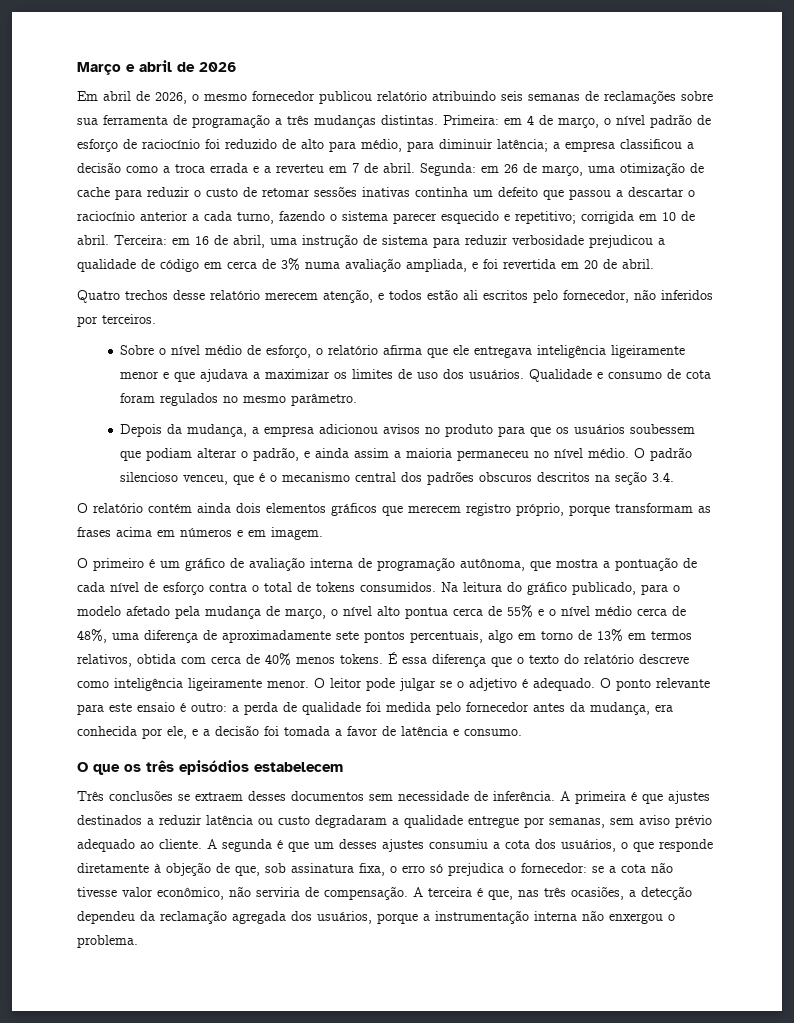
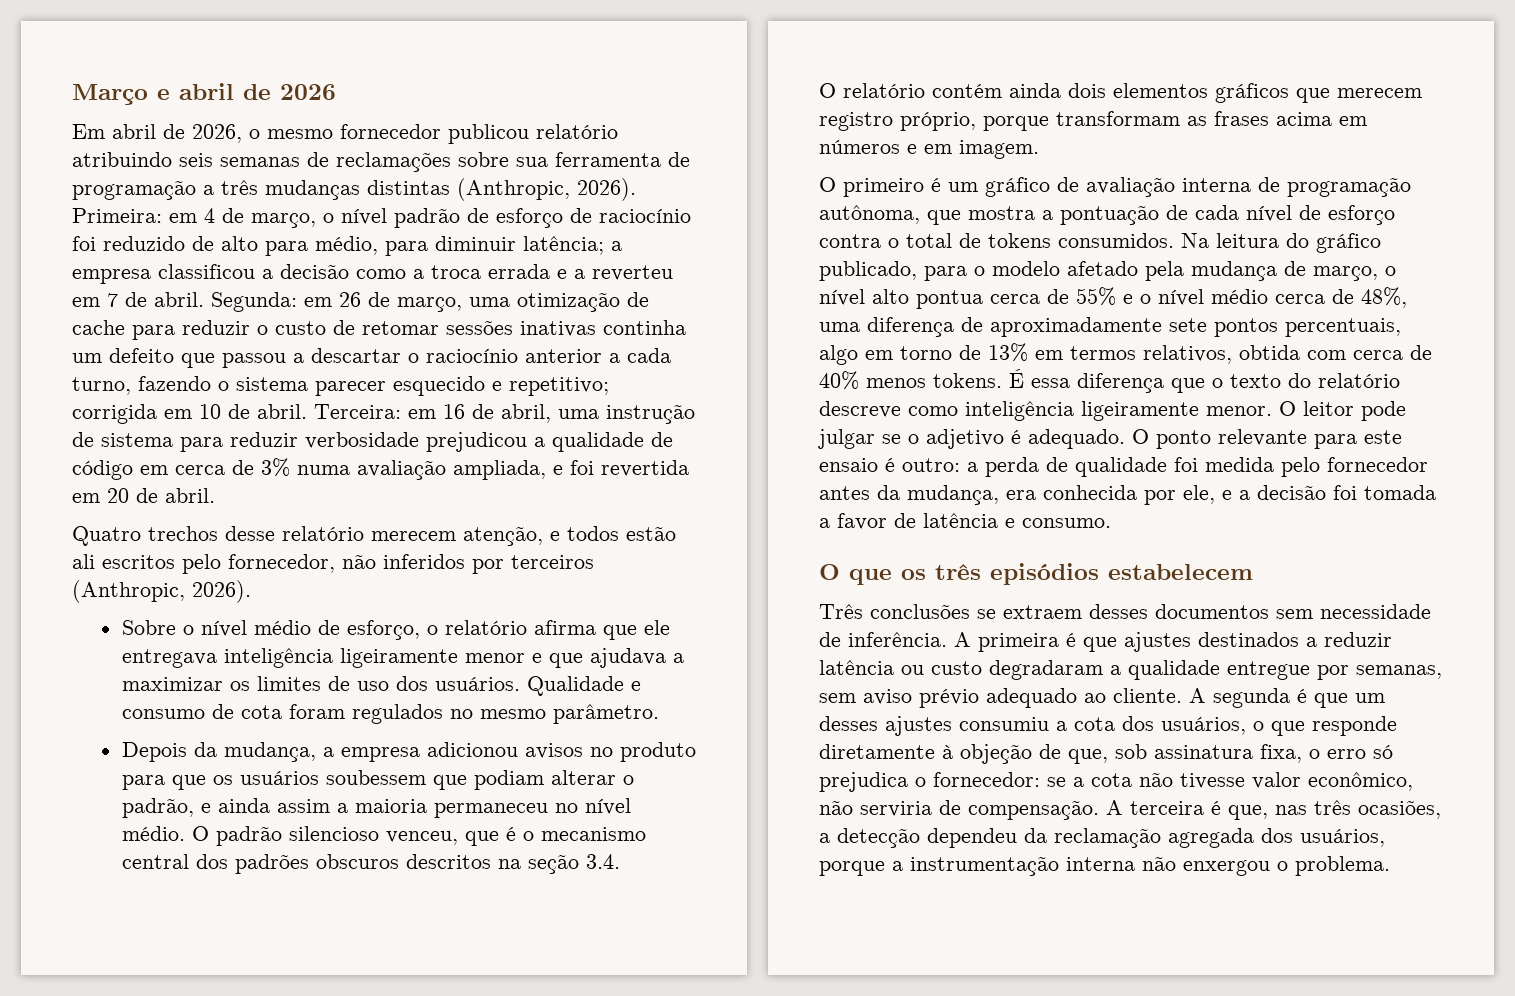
[381,115,438,125] distintas. -> [367,178,636,201] distintas (Anthropic, 2026).
[102,314,156,324] terceiros. -> [511,555,594,569] [72,580,251,603] terceiros (Anthropic, 2026).

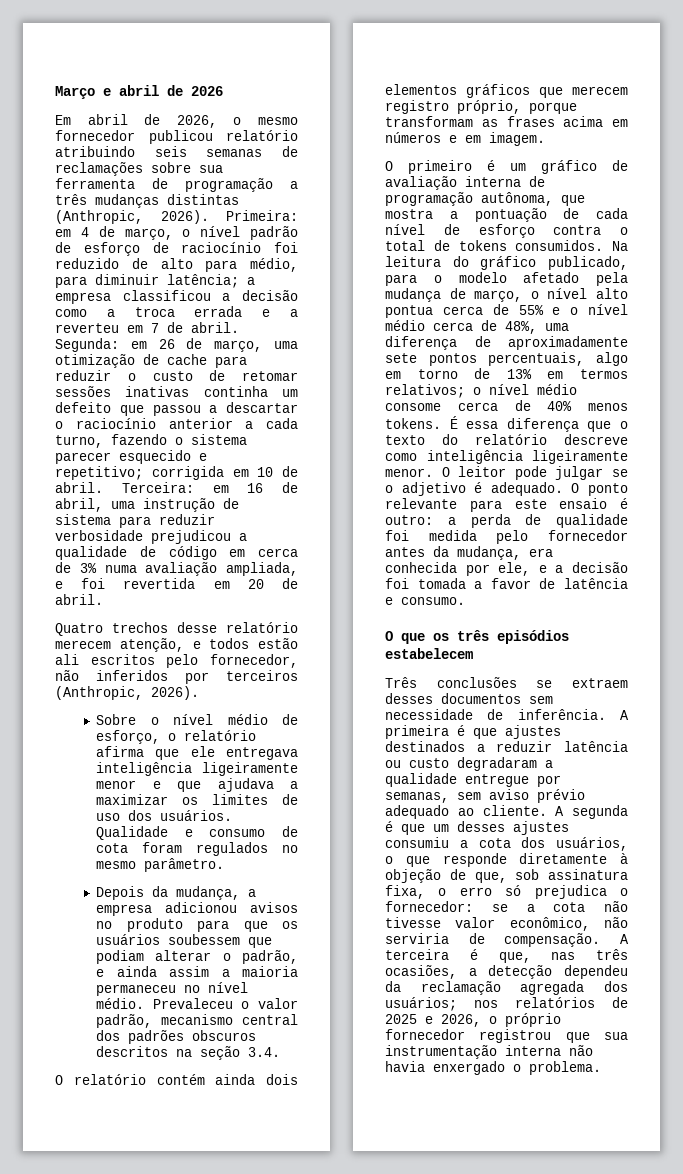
[191,826,534,846] O padrão silencioso venceu, que é o -> [152,998,298,1009] [96,1014,153,1028] Prevaleceu o valor padrão,
[1143,345,1346,364] relativos, obtida com -> [385,384,577,398] [385,403,441,411] relativos; o nível médio consome
[1300,829,1385,847] [819,861,903,876] usuários, porque a -> [385,997,628,1011] [385,1013,561,1027] [385,1029,628,1043] usuários; nos relatórios de 2025 e 2026, o próprio fornecedor registrou que sua
[1183,860,1270,876] enxergou -> [385,1061,505,1075] havia enxergado

